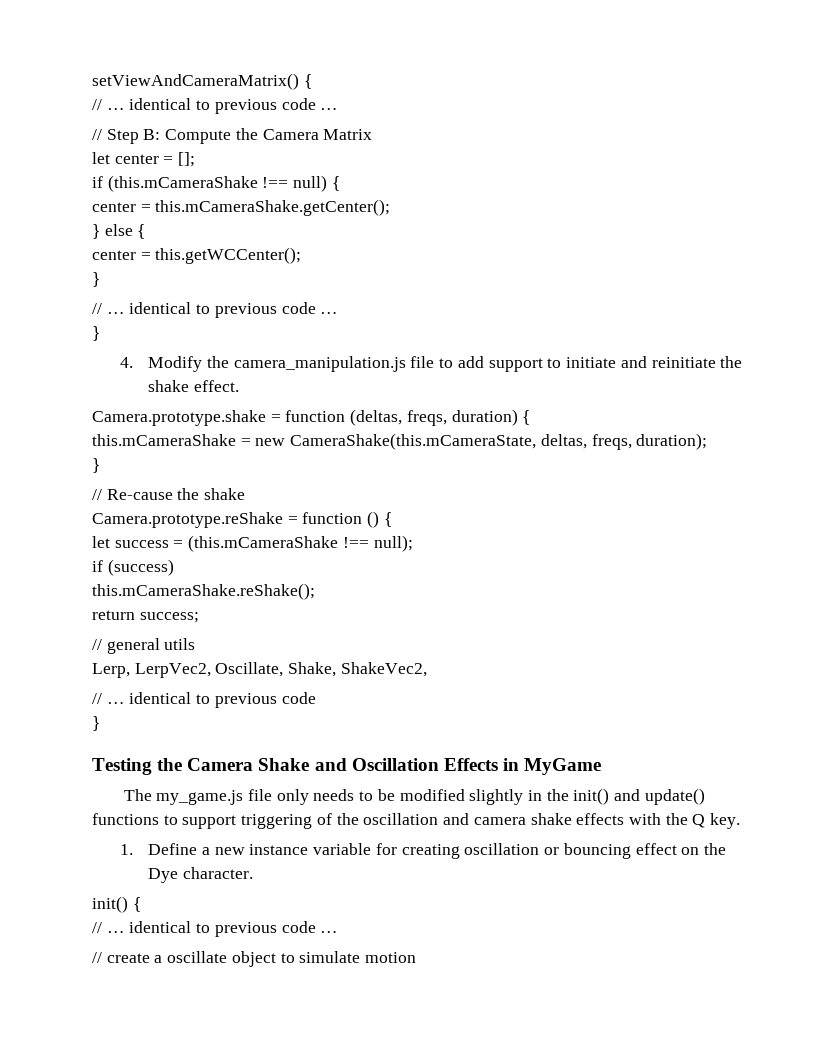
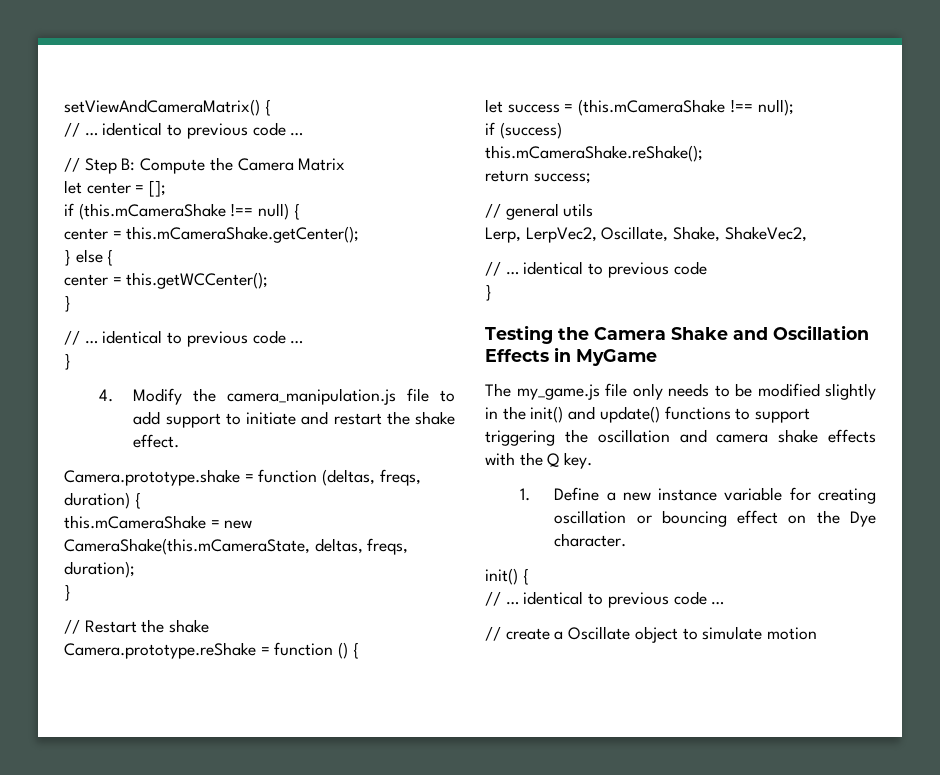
[651,357,716,368] reinitiate -> [333,413,382,425] restart
[106,489,173,500] Re-cause -> [84,620,137,633] Restart
[316,813,332,825] of -> (555, 438) none
[167,951,228,963] oscillate -> [568,626,631,640] Oscillate

